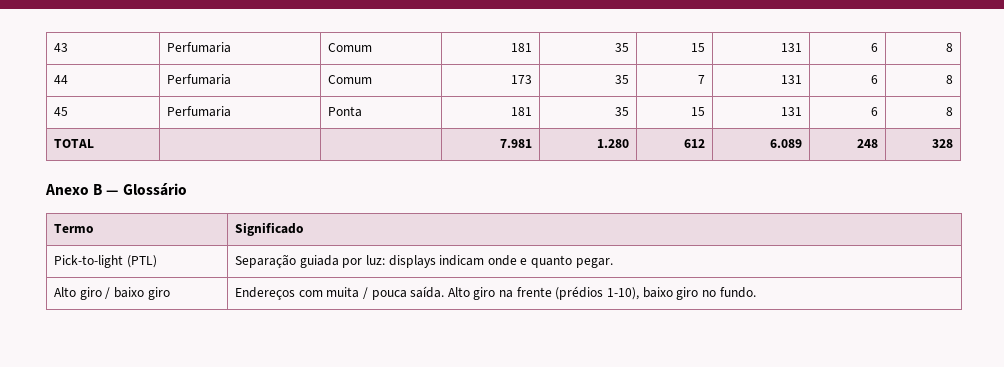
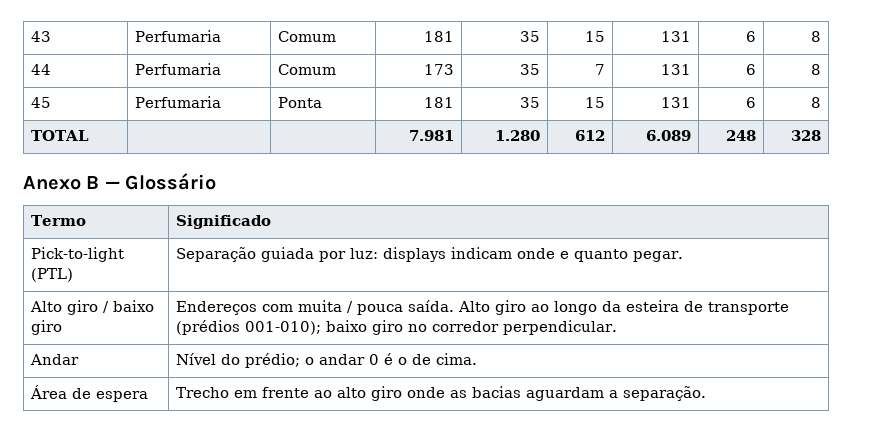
[499,286,756,300] na frente (prédios 1-10), baixo giro no fundo. -> [530,300,789,315] [175,320,617,335] [29,354,79,365] [175,353,477,368] [29,385,148,402] [175,386,706,401] ao longo da esteira de transporte (prédios 001-010); baixo giro no corredor perpendicular. // Andar | Nível do prédio; o andar 0 é o de cima. // Área de espera | Trecho em frente ao alto giro onde as bacias aguardam a separação.

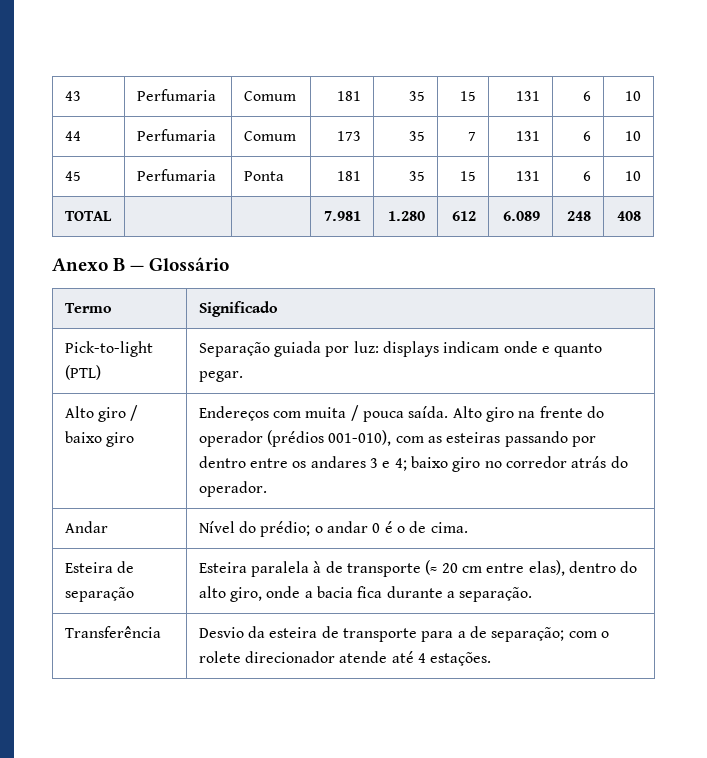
[811,31,822,42] 8 -> [625,91,642,101] 10
[811,64,822,75] 8 -> [625,131,642,141] 10
[811,97,822,108] 8 -> [625,171,642,181] 10
[791,130,822,141] 328 -> [617,211,642,221] 408
[530,300,789,315] [175,320,321,335] ao longo da esteira de transporte (prédios 001-010); -> [518,406,604,418] [198,430,596,447] [198,456,407,471] na frente do operador (prédios 001-010), com as esteiras passando por dentro entre os andares 3 e 4;
[502,320,617,335] perpendicular. -> [571,456,628,468] [198,481,267,497] atrás do operador.
[29,385,148,402] [175,386,706,401] Área de espera | Trecho em frente ao alto giro onde as bacias aguardam a separação. -> [64,561,135,573] [64,587,134,602] [198,560,638,577] [198,586,533,602] [64,626,161,638] [198,626,609,642] [198,651,492,666] Esteira de separação | Esteira paralela à de transporte (≈ 20 cm entre elas), dentro do alto giro, onde a bacia fica durante a separação. // Transferência | Desvio da esteira de transporte para a de separação; com o rolete direcionador atende até 4 estações.

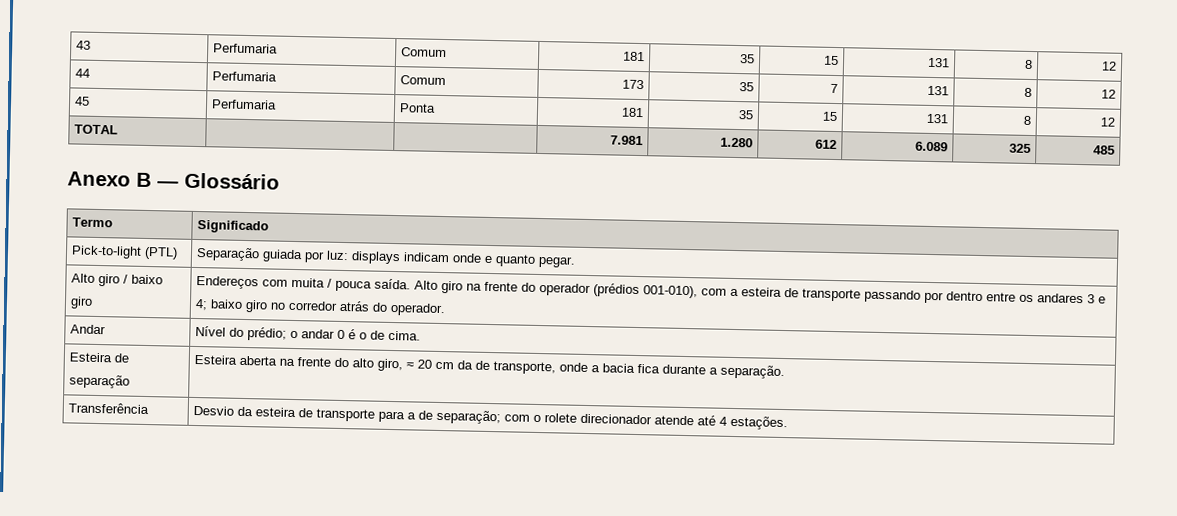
[583,91,592,101] [625,91,642,101] 6 | 10 -> [1024,59,1034,70] [1101,61,1118,71] 8 | 12
[583,131,592,141] [625,131,642,141] 6 | 10 -> [1024,87,1033,98] [1101,89,1117,99] 8 | 12
[583,171,592,181] [625,171,642,181] 6 | 10 -> [1023,115,1032,126] [1100,117,1116,127] 8 | 12
[567,211,592,221] [617,211,642,221] 248 | 408 -> [1009,143,1032,154] [1093,145,1116,155] 325 | 485
[428,432,501,443] as esteiras -> [729,287,861,302] a esteira de transporte
[251,560,638,577] [198,586,263,602] paralela à de transporte (≈ 20 cm entre elas), dentro do alto giro, -> [238,355,556,375] aberta na frente do alto giro, ≈ 20 cm da de transporte,

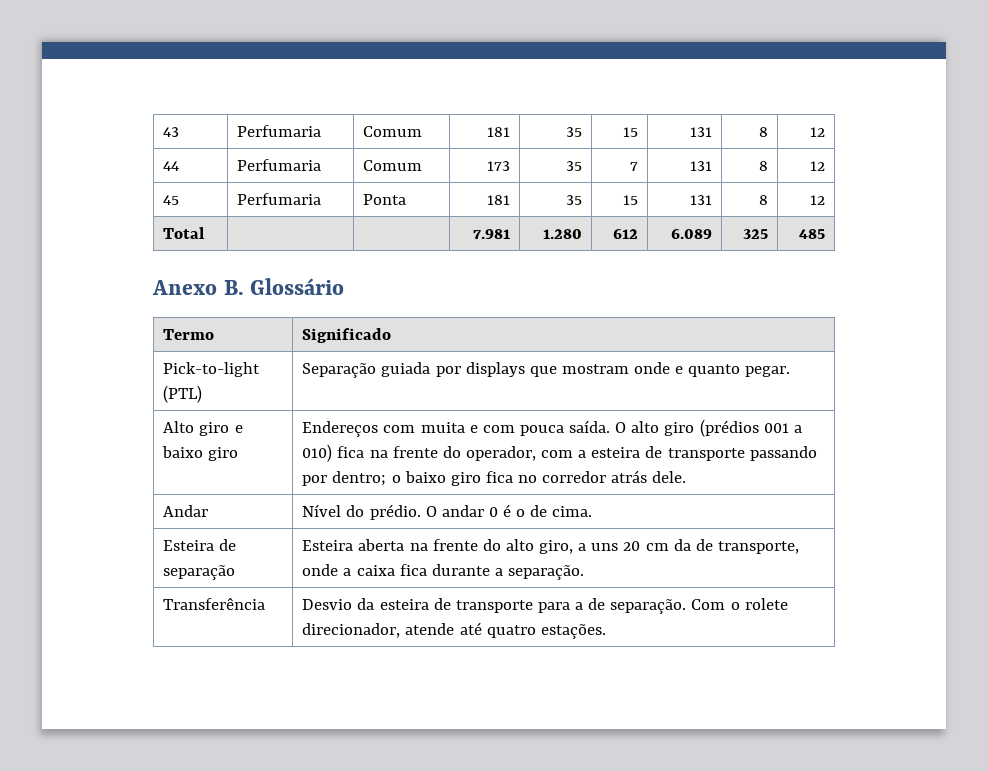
[73,124,118,135] TOTAL -> [163,227,206,239] Total
[136,172,179,188] B — -> [223,280,244,295] B.
[325,250,450,265] luz: displays indicam -> [465,362,629,377] displays que mostram
[122,274,128,284] / -> [234,425,243,433] e
[326,278,698,299] / pouca saída. Alto giro na frente do operador (prédios 001-010), -> [469,419,802,437] [302,444,536,462] e com pouca saída. O alto giro (prédios 001 a 010) fica na frente do operador,
[945,291,1106,304] [194,298,268,313] dentro entre os andares 3 e 4; baixo giro -> [332,471,513,486] dentro; o baixo giro fica
[371,302,446,317] do operador. -> [652,471,687,483] dele.
[246,327,298,341] prédio; o -> [369,504,437,520] prédio. O
[405,362,414,369] ≈ -> [578,543,619,551] a uns
[601,363,635,373] bacia -> [356,565,395,576] caixa
[435,409,530,425] separação; com -> [610,599,726,614] separação. Com
[579,413,652,425] direcionador -> [302,623,401,638] direcionador,
[718,416,727,426] 4 -> [486,625,536,638] quatro

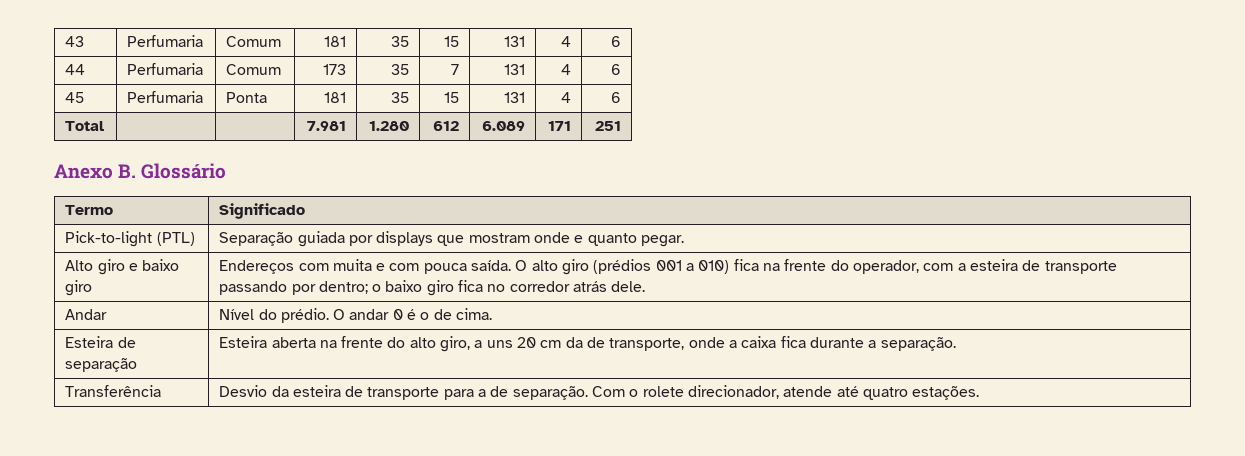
[758,127,768,137] [809,127,825,137] 8 | 12 -> [560,36,571,47] [610,36,621,47] 4 | 6
[758,161,768,171] [809,161,825,171] 8 | 12 -> [560,64,571,75] [610,64,621,75] 4 | 6
[758,195,768,205] [809,195,825,205] 8 | 12 -> [560,92,571,103] [610,92,621,103] 4 | 6
[742,229,768,239] [798,229,825,239] 325 | 485 -> [547,121,571,131] [594,121,621,131] 171 | 251

